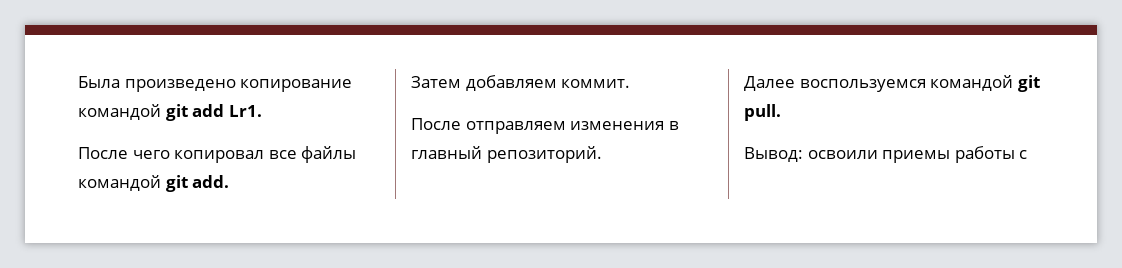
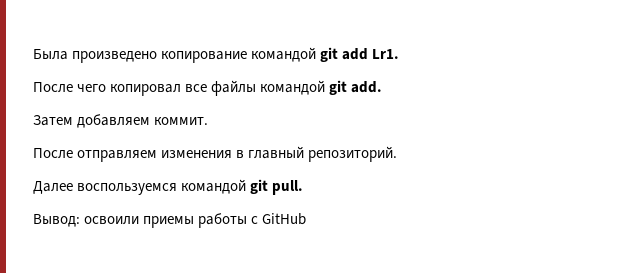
(1028, 154) none -> [262,213,307,225] GitHub

